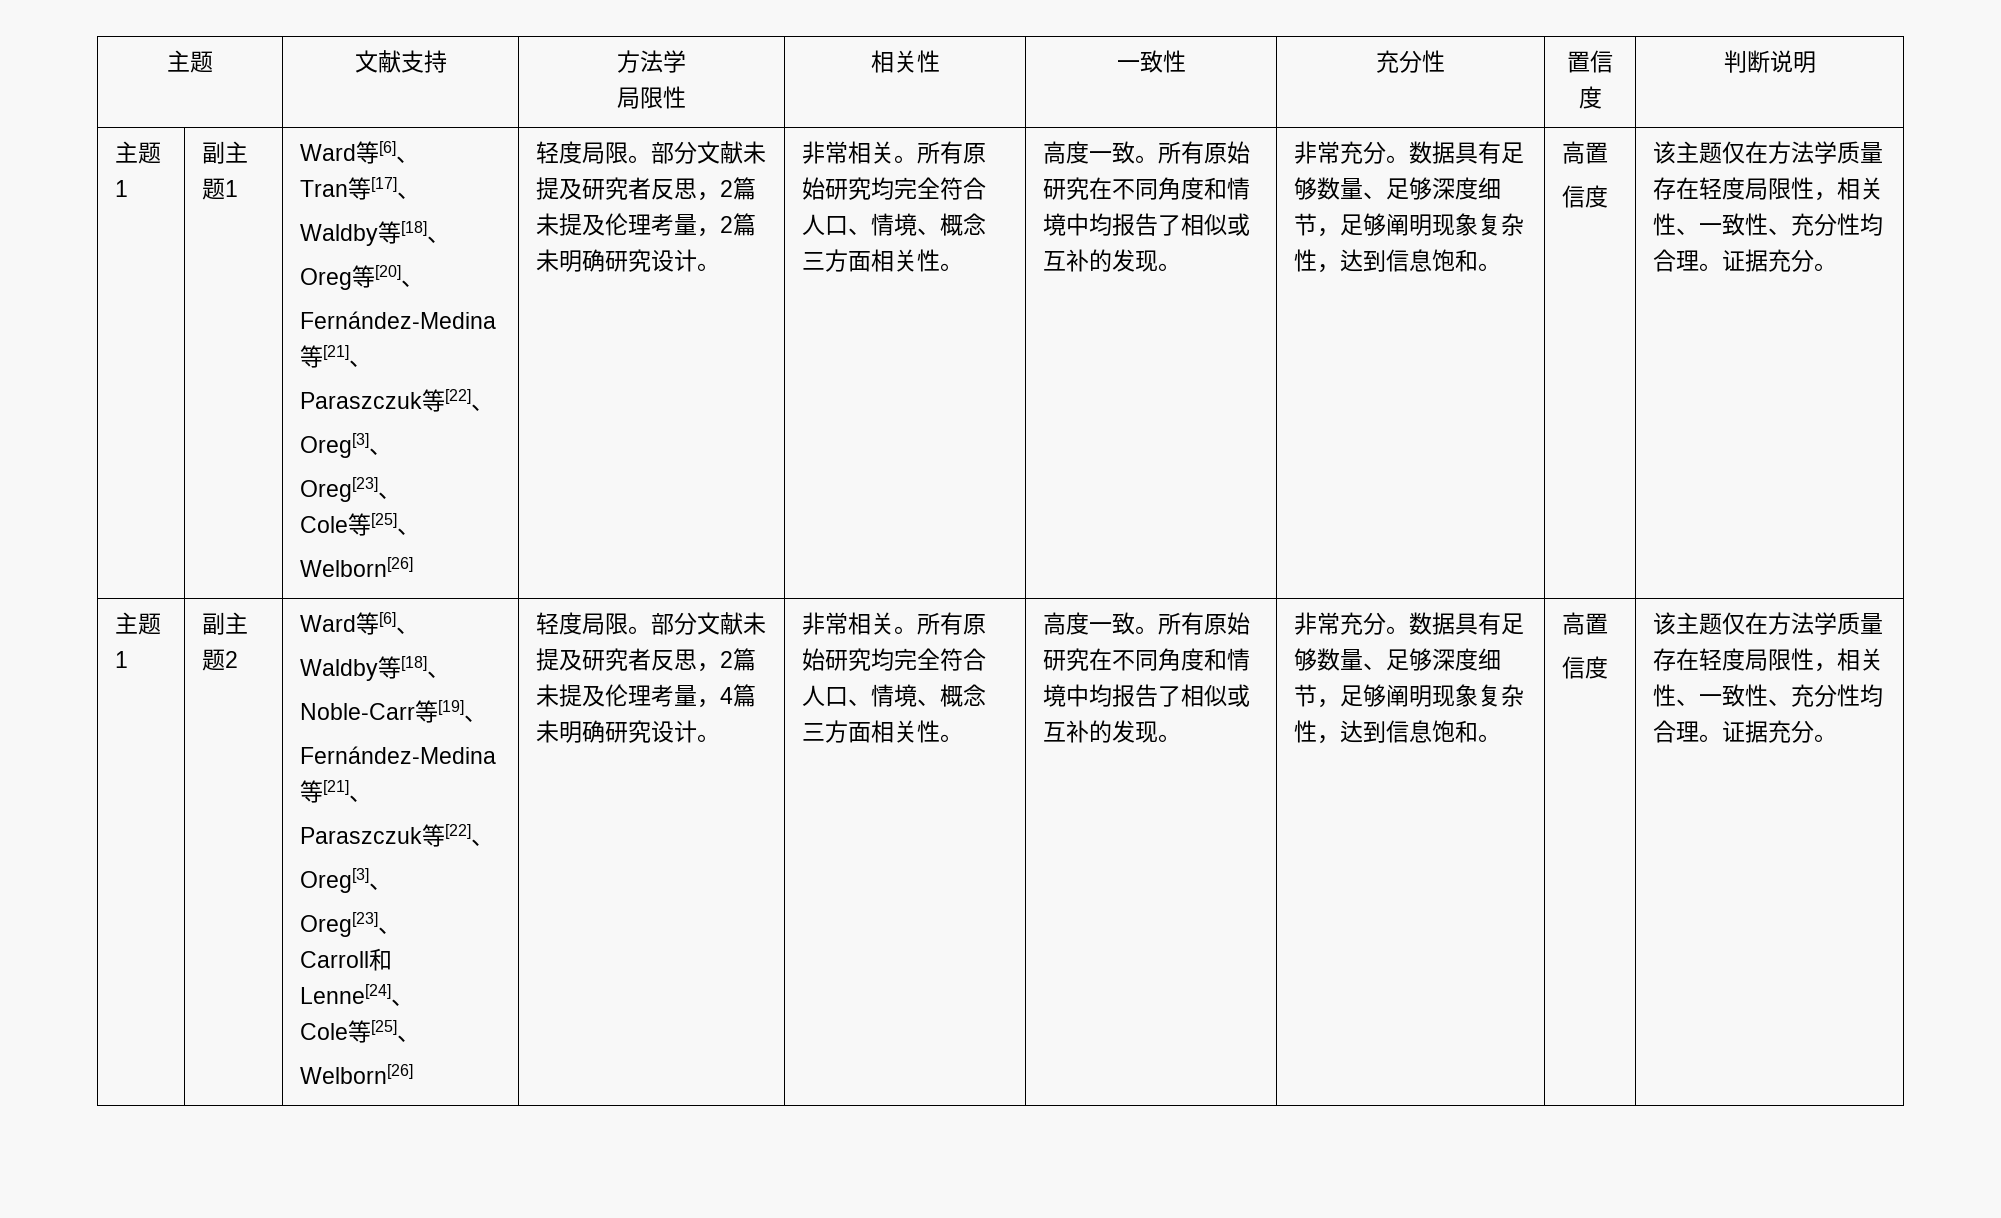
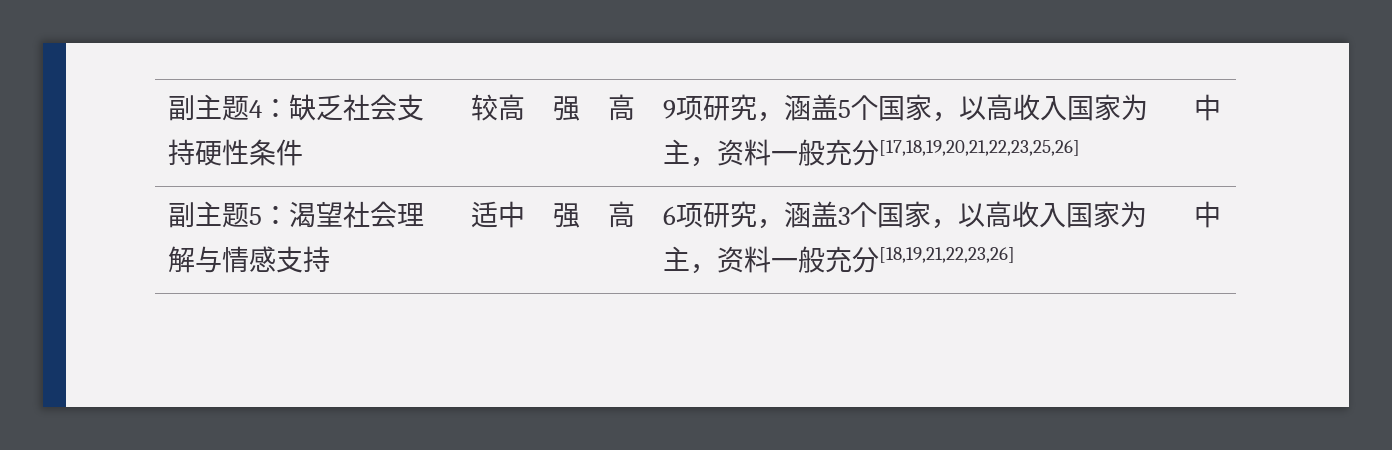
[167,50,213,73] [354,50,447,73] [617,50,686,73] [617,86,686,109] [870,50,940,73] [1116,50,1186,73] [1376,50,1445,73] [1567,50,1613,73] [1578,86,1602,109] [1723,50,1816,73] [114,141,161,164] [114,180,128,197] [201,141,248,164] [201,178,238,200] [299,141,396,164] [395,156,419,163] [299,177,397,200] [396,192,420,199] [299,221,427,246] [426,236,450,243] [299,265,401,290] [400,280,424,287] [299,311,496,329] [299,345,349,368] [348,360,372,367] [299,389,471,412] [470,404,494,411] [299,433,392,458] [299,477,401,502] [299,513,397,536] [396,528,420,535] [299,557,413,577] [535,141,766,164] [535,177,756,201] [535,213,756,237] [535,249,720,272] [801,141,986,164] [801,177,986,200] [801,213,986,236] [801,249,963,272] [1042,141,1250,164] [1042,177,1250,200] [1042,213,1250,236] [1042,249,1181,272] [1293,141,1524,164] [1293,177,1501,200] [1293,213,1524,237] [1293,249,1501,273] [1561,141,1608,164] [1561,185,1608,208] [1652,141,1883,164] [1652,177,1883,201] [1652,213,1883,236] [1652,249,1837,272] [114,612,161,635] [114,651,128,668] [201,612,248,635] [201,649,238,671] [299,612,396,635] [395,627,419,634] [299,656,427,681] [426,671,450,678] [299,700,464,723] [463,715,487,722] [299,746,496,764] [299,780,349,803] [348,795,372,802] [299,824,471,847] [470,839,494,846] [299,868,392,893] [299,912,401,937] [299,948,392,971] [299,984,414,1006] [299,1020,397,1043] [396,1035,420,1042] [299,1064,413,1084] [535,612,766,635] [535,648,756,672] [535,684,756,708] [535,720,720,743] [801,612,986,635] [801,648,986,671] [801,684,986,707] [801,720,963,743] [1042,612,1250,635] [1042,648,1250,671] [1042,684,1250,707] [1042,720,1181,743] [1293,612,1524,635] [1293,648,1501,671] [1293,684,1524,708] [1293,720,1501,744] [1561,612,1608,635] [1561,656,1608,679] [1652,612,1883,635] [1652,648,1883,672] [1652,684,1883,707] [1652,720,1837,743] 主题 | 文献支持 | 方法学 // 局限性 | 相关性 | 一致性 | 充分性 | 置信度 | 判断说明 // 主题1 | 副主题1 | Ward等[6]、 // Tran等[17]、 // Waldby等[18]、 // Oreg等[20]、 // Fernández‐Medina等[21]、 // Paraszczuk等[22]、 // Oreg[3]、 // Oreg[23]、 // Cole等[25]、 // Welborn[26] | 轻度局限。部分文献未提及研究者反思，2篇未提及伦理考量，2篇未明确研究设计。 | 非常相关。所有原始研究均完全符合人口、情境、概念三方面相关性。 | 高度一致。所有原始研究在不同角度和情境中均报告了相似或互补的发现。 | 非常充分。数据具有足够数量、足够深度细节，足够阐明现象复杂性，达到信息饱和。 | 高置 // 信度 | 该主题仅在方法学质量存在轻度局限性，相关性、一致性、充分性均合理。证据充分。 // 主题1 | 副主题2 | Ward等[6]、 // Waldby等[18]、 // Noble-Carr等[19]、 // Fernández‐Medina等[21]、 // Paraszczuk等[22]、 // Oreg[3]、 // Oreg[23]、 // Carroll和Lenne[24]、 // Cole等[25]、 // Welborn[26] | 轻度局限。部分文献未提及研究者反思，2篇未提及伦理考量，4篇未明确研究设计。 | 非常相关。所有原始研究均完全符合人口、情境、概念三方面相关性。 | 高度一致。所有原始研究在不同角度和情境中均报告了相似或互补的发现。 | 非常充分。数据具有足够数量、足够深度细节，足够阐明现象复杂性，达到信息饱和。 | 高置 // 信度 | 该主题仅在方法学质量存在轻度局限性，相关性、一致性、充分性均合理。证据充分。 -> [168,94,425,121] [168,139,304,166] [471,94,526,121] [553,96,581,121] [608,94,636,121] [663,94,1149,122] [663,139,1081,167] [1194,94,1222,121] [168,201,425,228] [168,246,331,273] [471,201,526,228] [553,203,581,228] [608,201,636,228] [663,201,1148,229] [663,246,1016,274] [1194,201,1222,228] 副主题4：缺乏社会支持硬性条件 | 较高 | 强 | 高 | 9项研究，涵盖5个国家，以高收入国家为主，资料一般充分[17,18,19,20,21,22,23,25,26] | 中 // 副主题5：渴望社会理解与情感支持 | 适中 | 强 | 高 | 6项研究，涵盖3个国家，以高收入国家为主，资料一般充分[18,19,21,22,23,26] | 中

